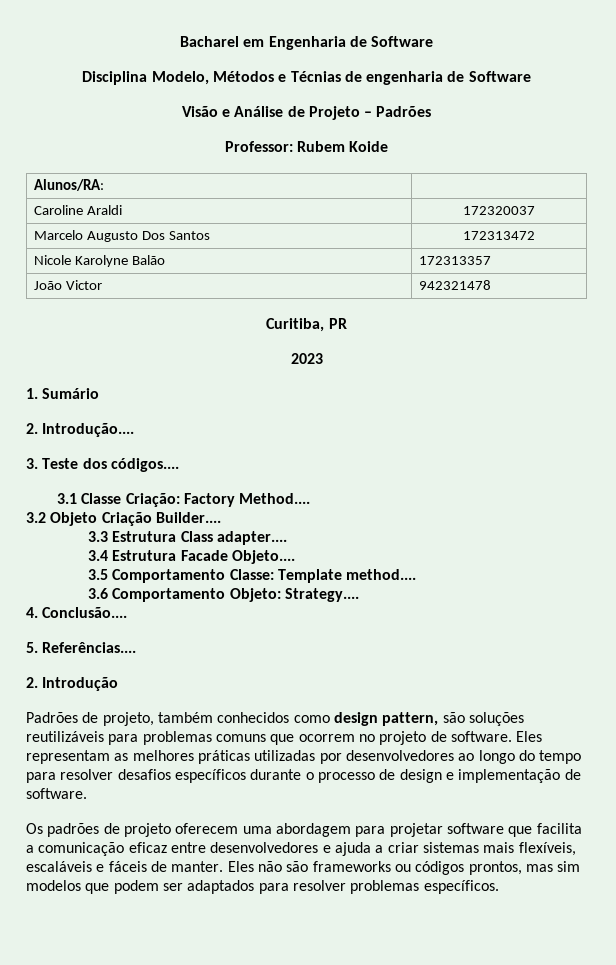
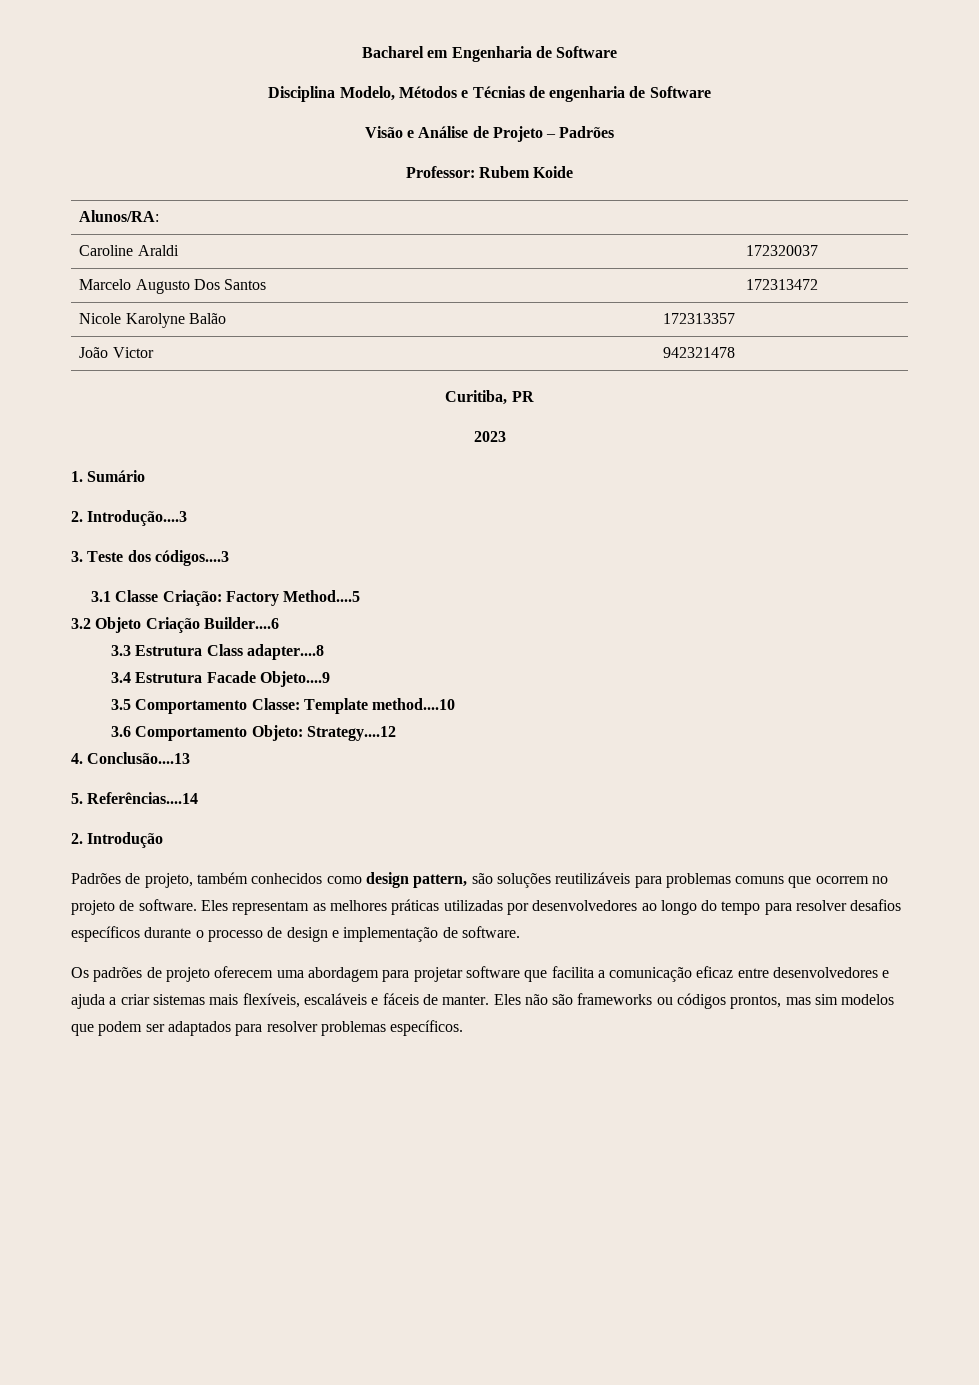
[42,423,135,437] Introdução.... -> [87,510,188,526] Introdução....3
[110,458,179,472] códigos.... -> [154,550,229,566] códigos....3
[239,493,311,504] Method.... -> [283,590,361,602] Method....5
[155,512,221,523] Builder.... -> [203,617,279,629] Builder....6
[216,531,287,545] adapter.... -> [246,644,324,660] adapter....8
[231,550,295,564] Objeto.... -> [259,671,330,687] Objeto....9
[346,569,417,580] method.... -> [372,698,456,710] method....10
[284,588,359,602] Strategy.... -> [306,726,396,741] Strategy....12
[42,607,128,618] Conclusão.... -> [87,752,191,764] Conclusão....13
[42,642,137,653] Referências.... -> [87,792,199,804] Referências....14

